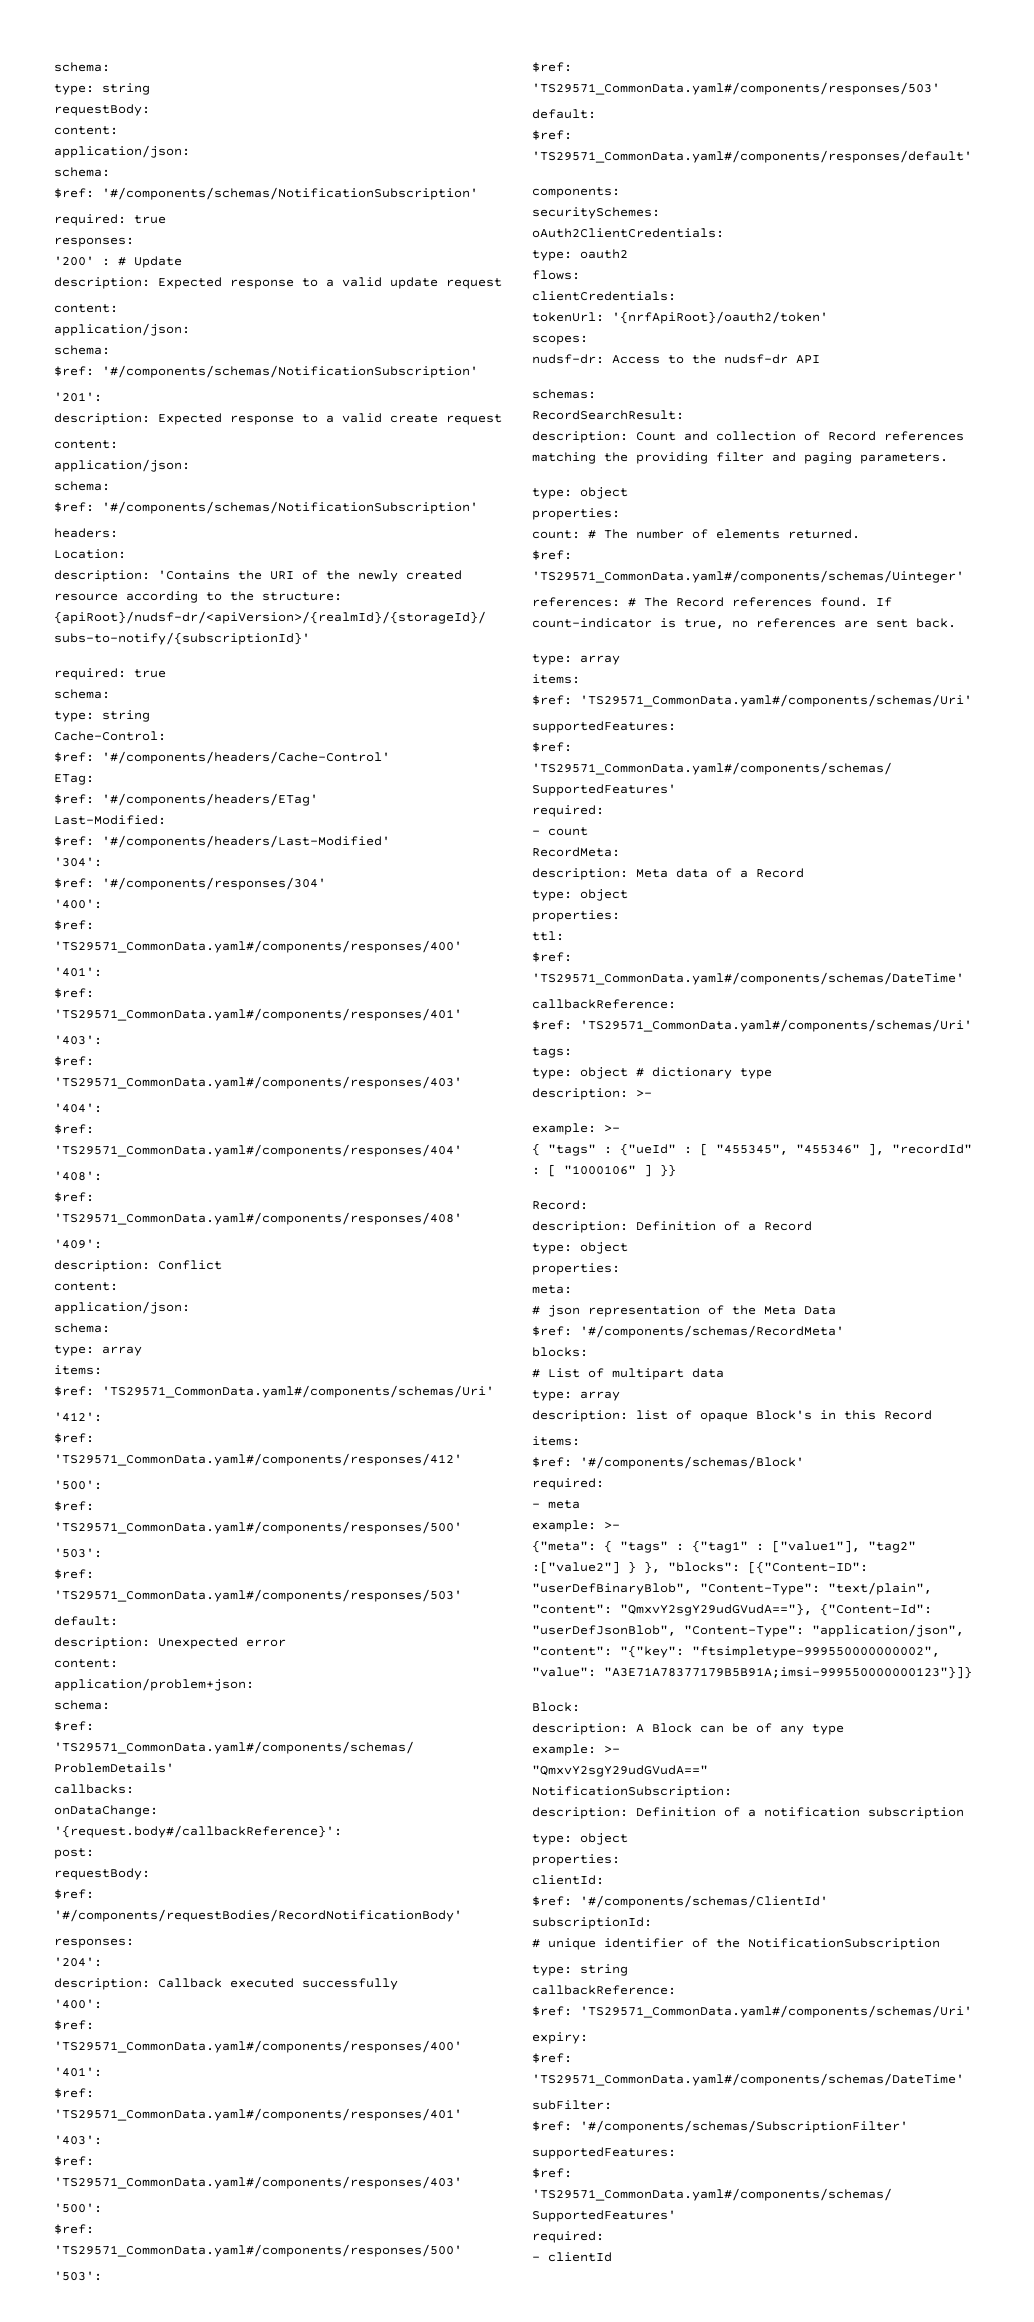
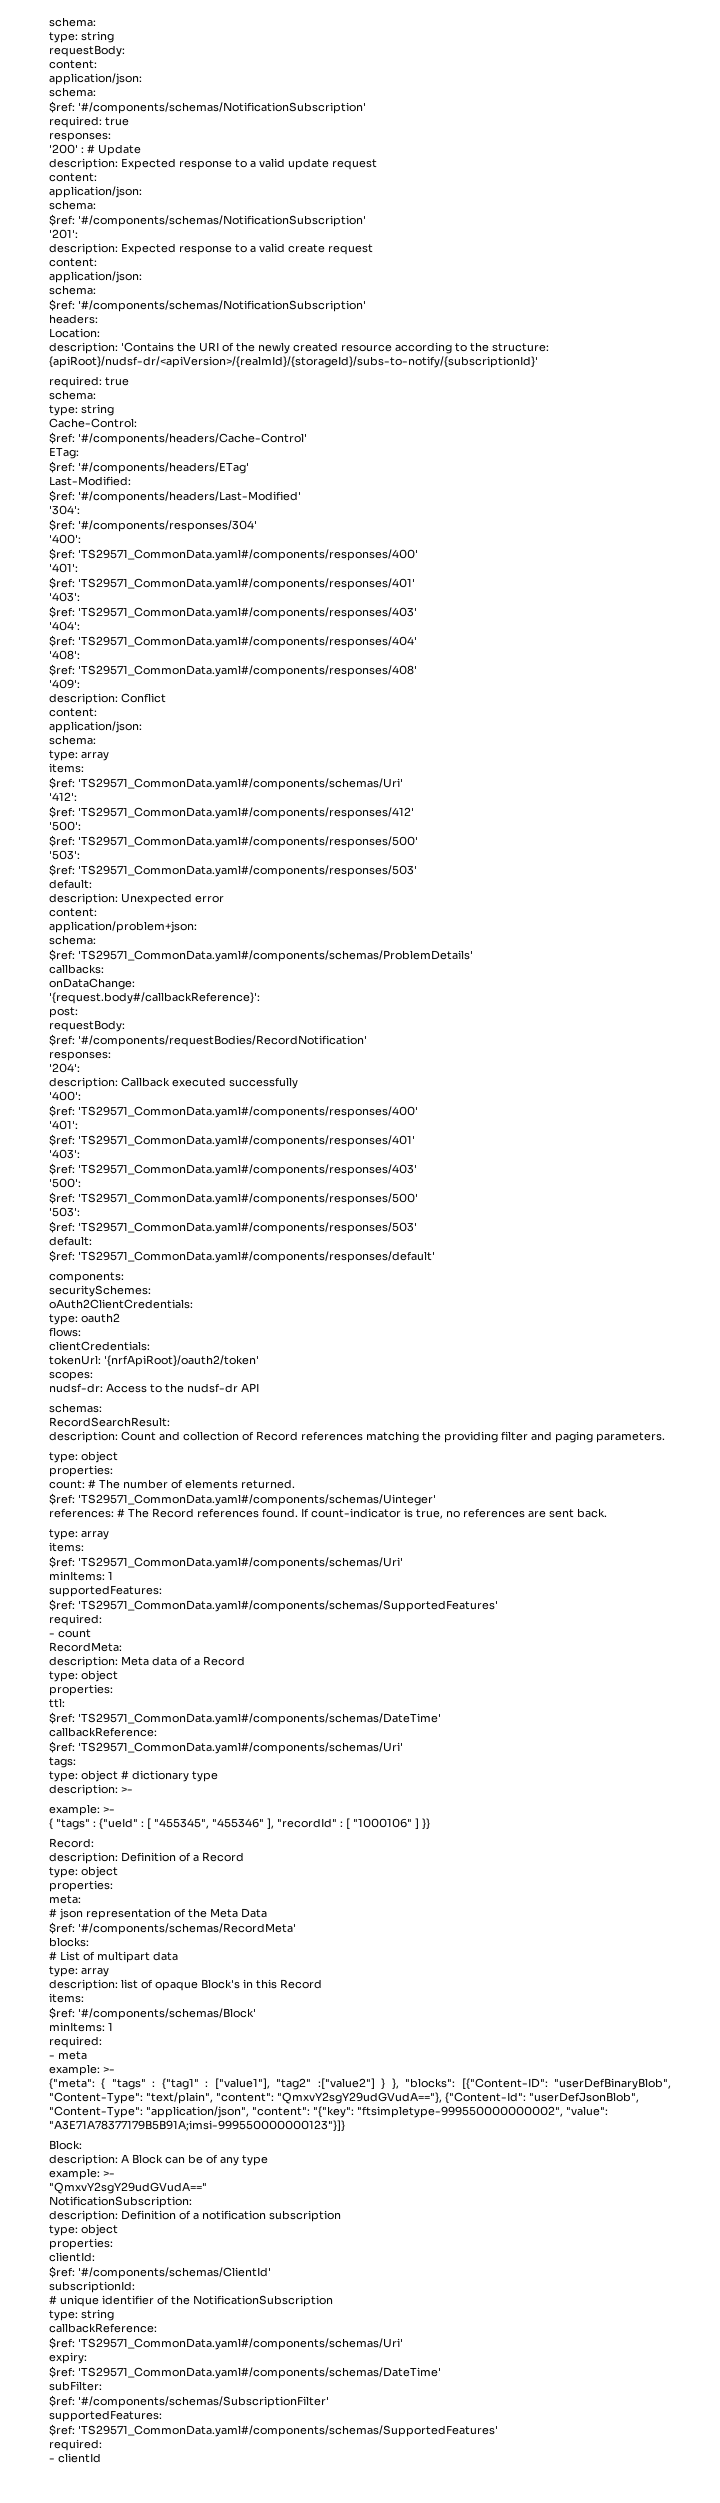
[54,1909,462,1922] '#/components/requestBodies/RecordNotificationBody' -> [78,1035,367,1047] '#/components/requestBodies/RecordNotification'
(972, 700) none -> [49,1571,113,1581] // minItems: 1
(804, 1462) none -> [49,2022,113,2032] // minItems: 1

